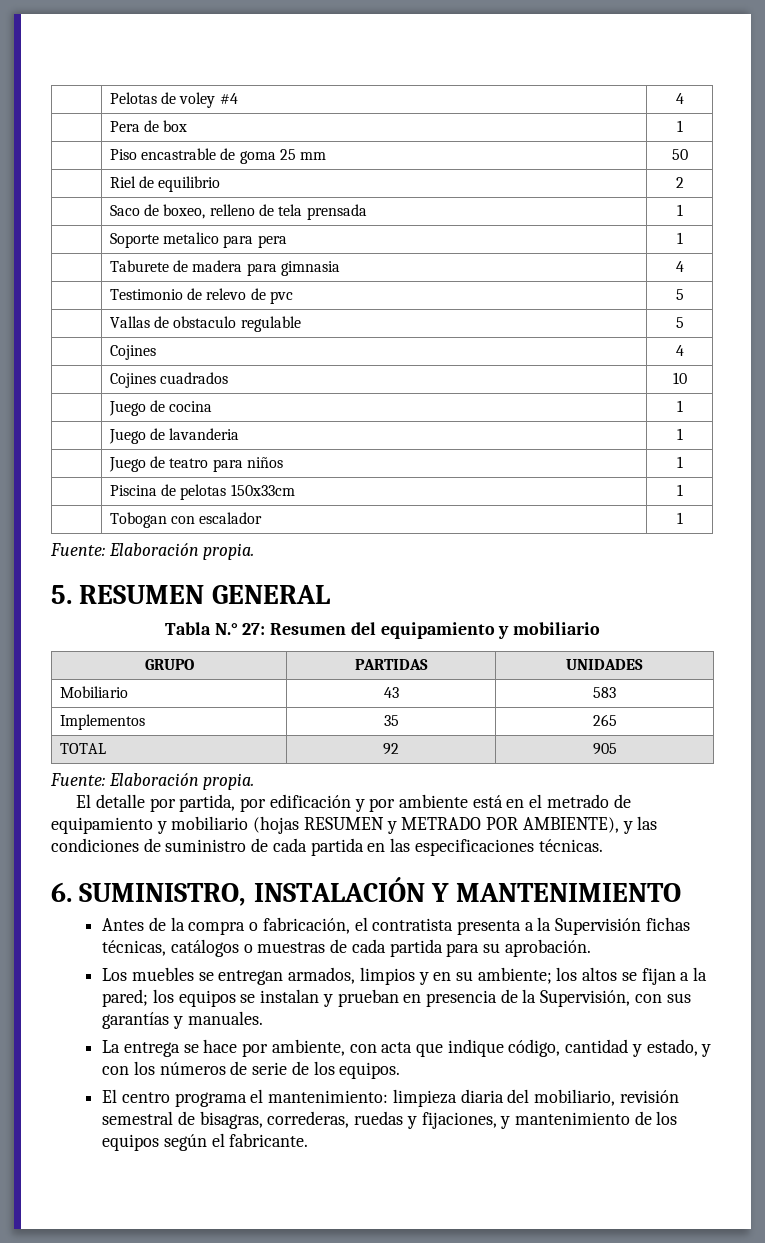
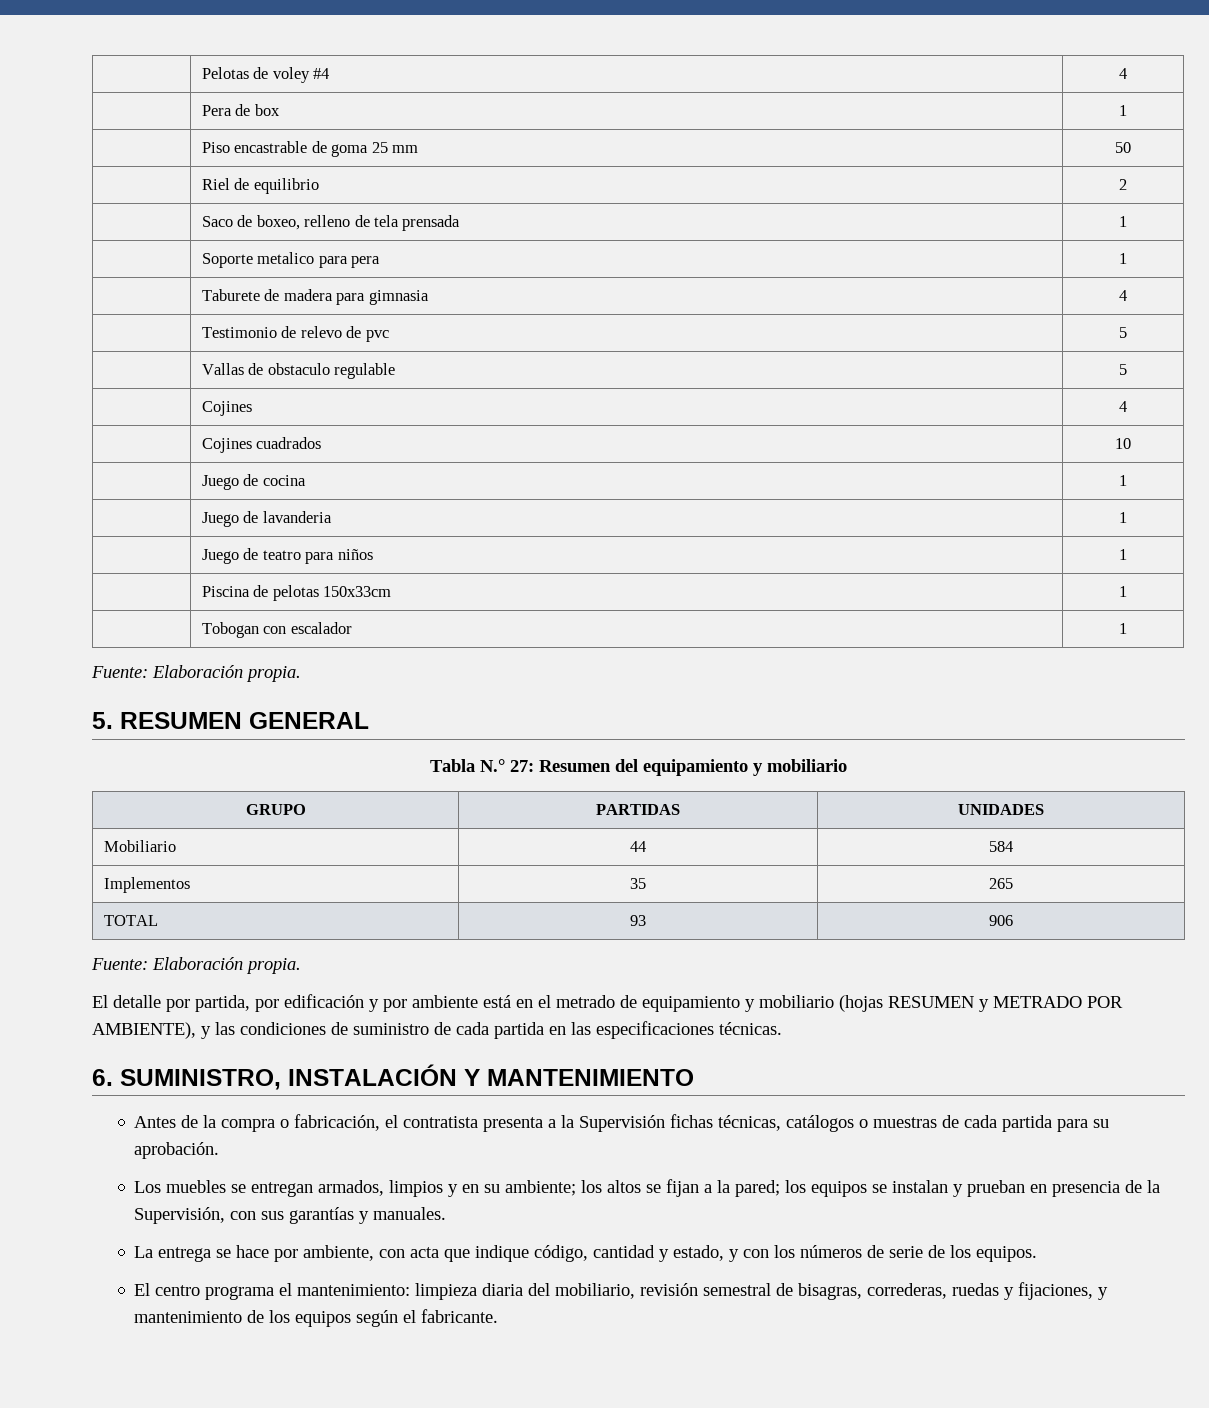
[383,687,399,698] [593,687,616,698] 43 | 583 -> [630,841,646,852] [989,841,1013,852] 44 | 584
[383,743,399,755] [592,743,617,755] 92 | 905 -> [630,915,646,926] [989,915,1013,926] 93 | 906

